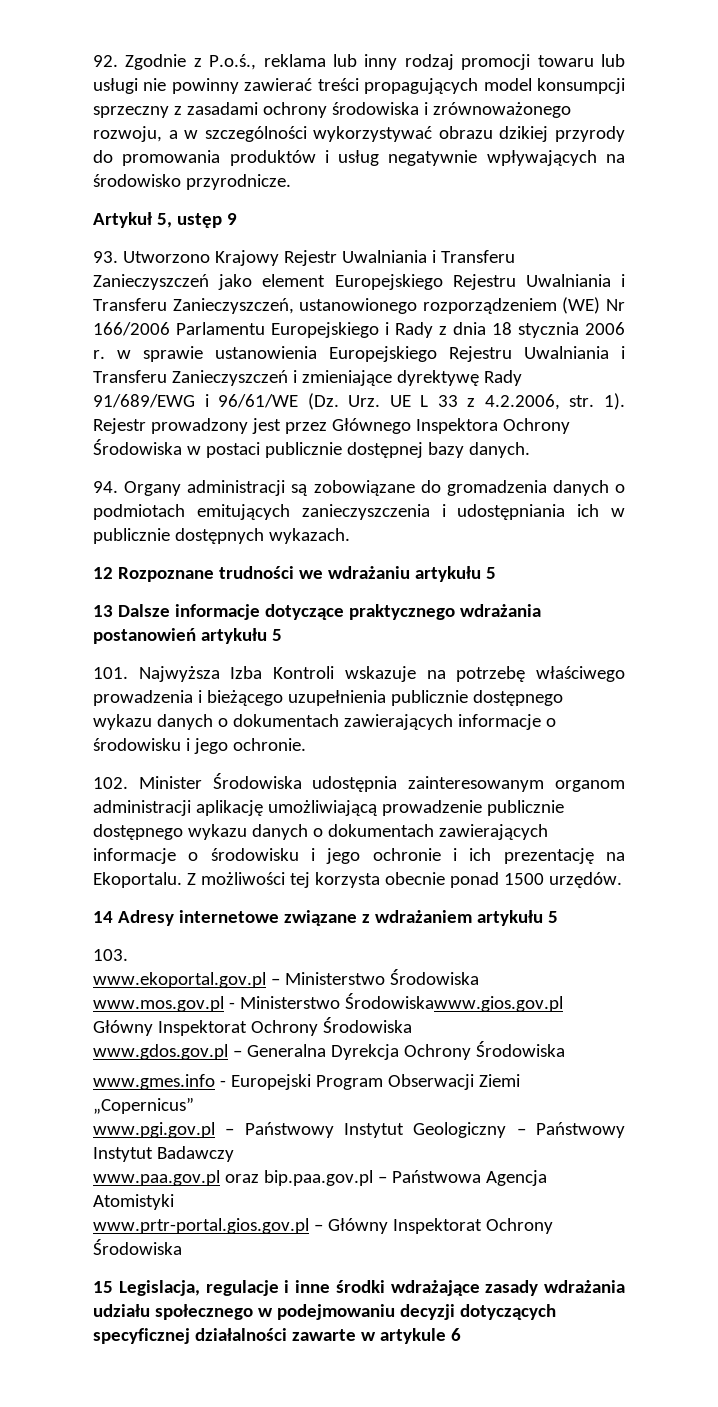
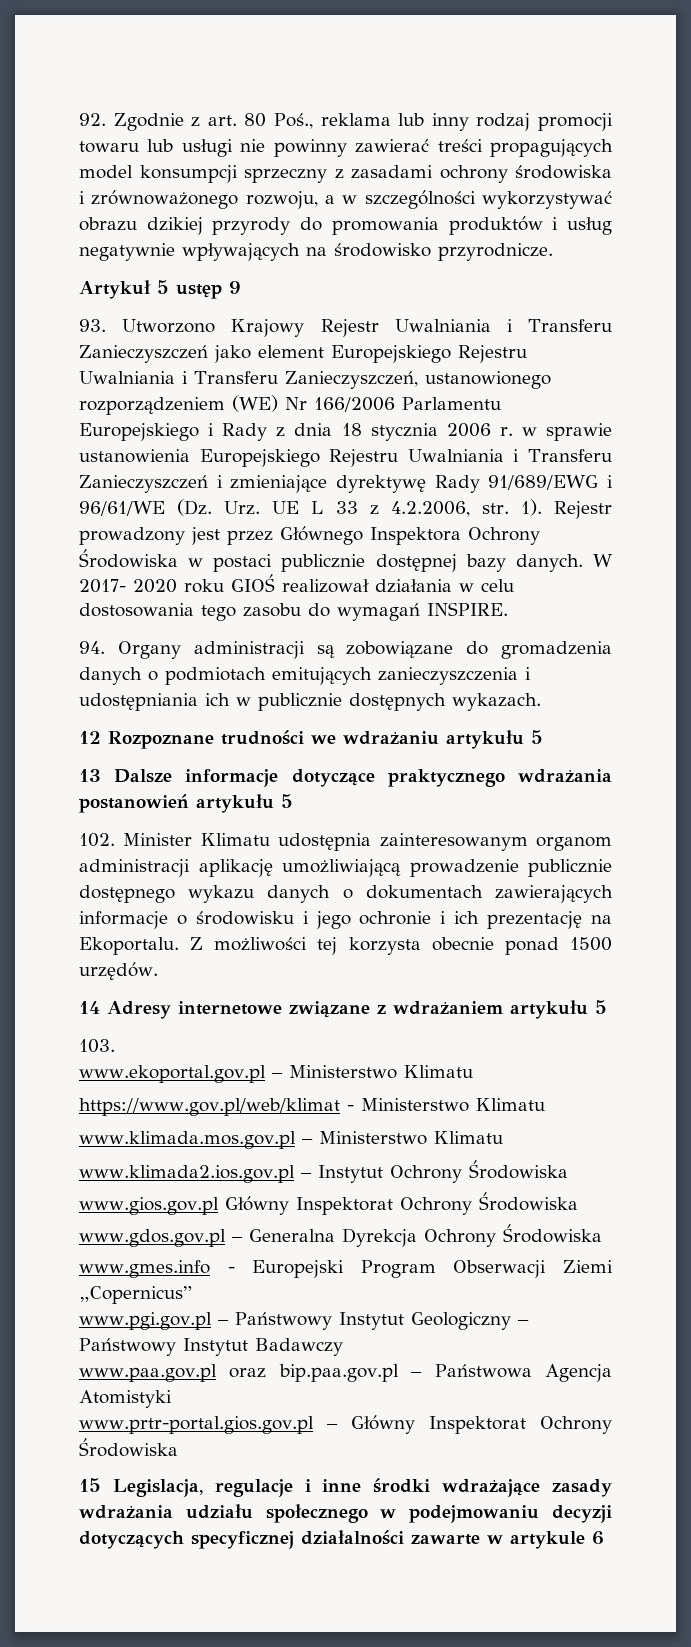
[209,54,257,70] P.o.ś., -> [207,113,313,129] art. 80 Poś.,
[156,213,172,228] 5, -> [157,280,169,294] 5
(530, 450) none -> [593,554,614,567] [79,574,514,593] [79,602,508,621] W 2017- 2020 roku GIOŚ realizował działania w celu dostosowania tego zasobu do wymagań INSPIRE.
[93,666,625,682] [93,690,563,706] [93,714,556,730] [93,738,306,754] // 101. Najwyższa Izba Kontroli wskazuje na potrzebę właściwego prowadzenia i bieżącego uzupełnienia publicznie dostępnego wykazu danych o dokumentach zawierających informacje o środowisku i jego ochronie. -> (293, 801) none
[212,773,302,789] Środowiska -> [200,833,270,846] Klimatu
[389,969,479,985] [93,993,563,1012] Środowiska // www.mos.gov.pl - Ministerstwo Środowiskawww.gios.gov.pl -> [403,1065,473,1078] [79,1098,545,1116] [79,1131,503,1149] [79,1160,568,1183] [79,1197,219,1215] Klimatu // https://www.gov.pl/web/klimat - Ministerstwo Klimatu // www.klimada.mos.gov.pl – Ministerstwo Klimatu // www.klimada2.ios.gov.pl – Instytut Ochrony Środowiska // www.gios.gov.pl

